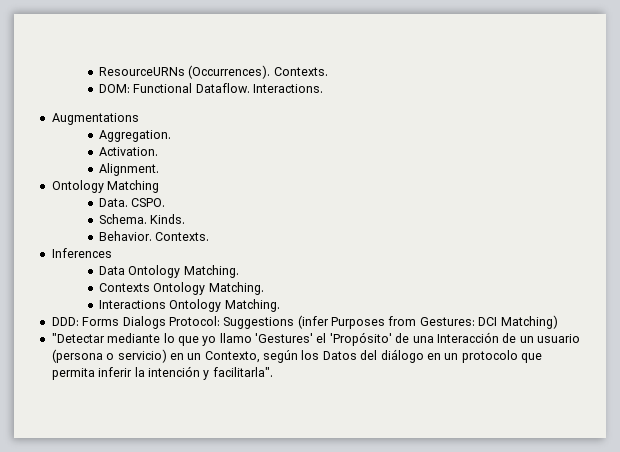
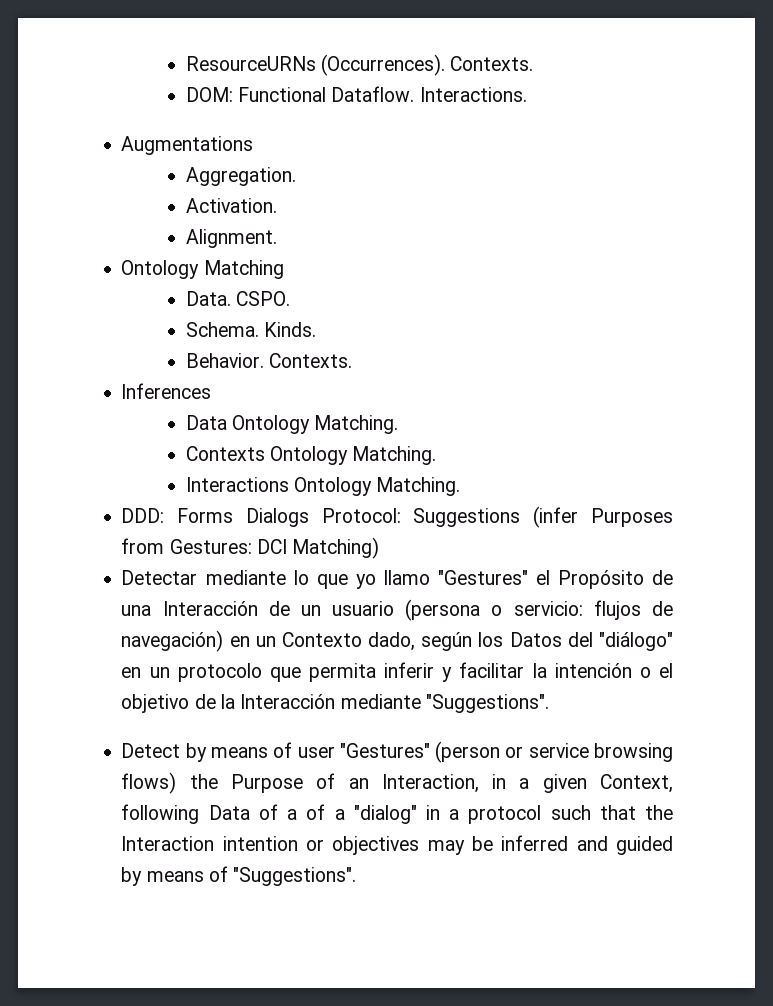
[51,333,105,343] "Detectar -> [121,570,198,585] Detectar
[255,332,392,346] 'Gestures' el 'Propósito' -> [437,570,644,589] "Gestures" el Propósito
[117,349,260,363] servicio) en un Contexto, -> [513,600,673,620] [121,630,416,652] servicio: flujos de navegación) en un Contexto dado,
[380,349,424,363] diálogo -> [599,632,673,651] "diálogo"
[134,366,273,380] la intención y facilitarla". -> [442,662,673,682] [121,694,549,713] [121,741,673,763] [121,772,673,794] [121,804,673,824] [121,835,674,855] [121,866,357,886] y facilitar la intención o el objetivo de la Interacción mediante "Suggestions". // Detect by means of user "Gestures" (person or service browsing flows) the Purpose of an Interaction, in a given Context, following Data of a of a "dialog" in a protocol such that the Interaction intention or objectives may be inferred and guided by means of "Suggestions".

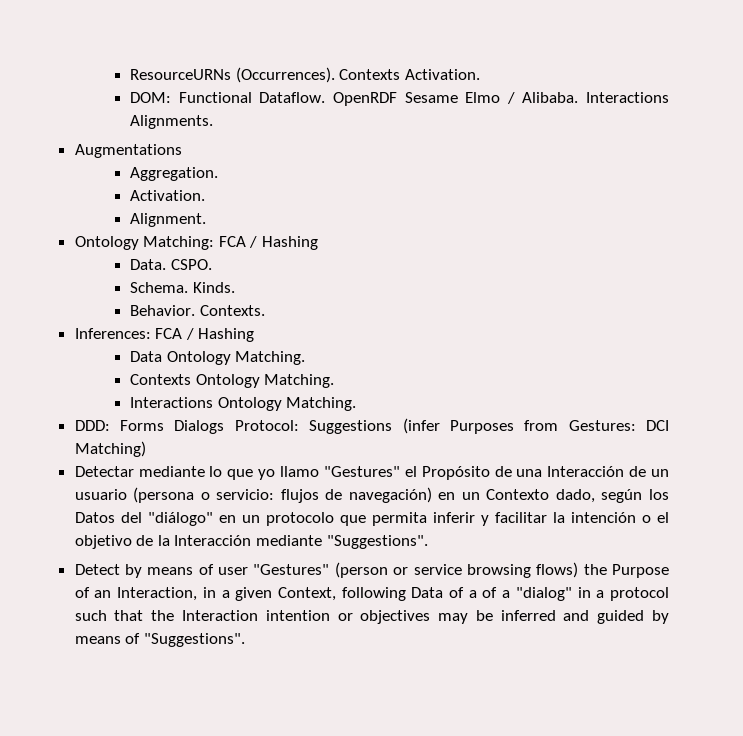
[450,56,534,71] Contexts. -> [339,69,480,80] Contexts Activation.
[419,87,527,102] Interactions. -> [332,92,669,106] [130,115,214,129] OpenRDF Sesame Elmo / Alibaba. Interactions Alignments.
[203,260,284,279] Matching -> [143,236,319,250] Matching: FCA / Hashing
[121,383,212,399] Inferences -> [74,328,255,342] Inferences: FCA / Hashing

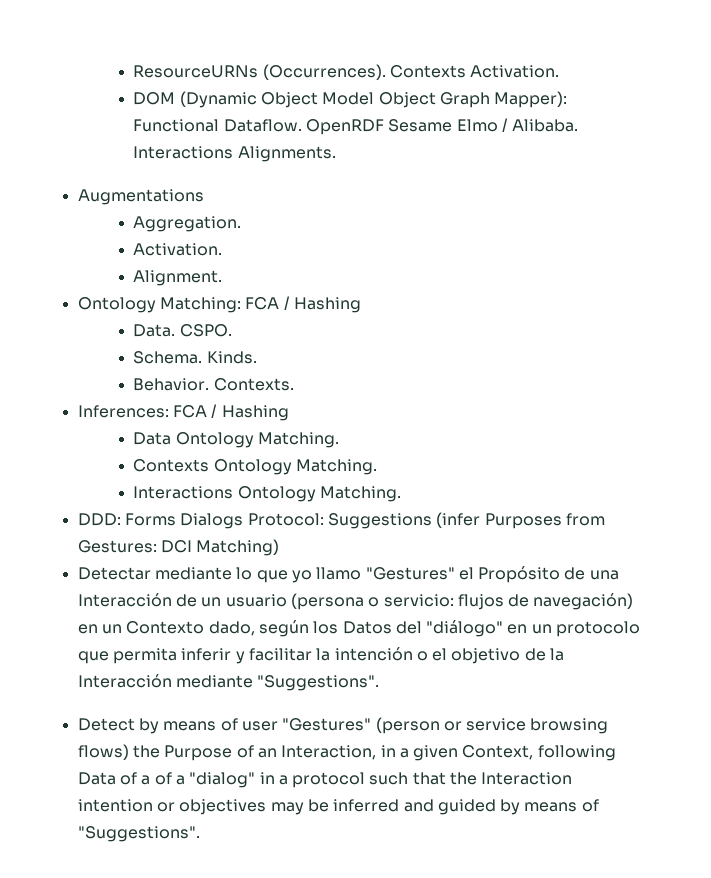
[130,92,172,103] DOM: -> [133,91,568,108] DOM (Dynamic Object Model Object Graph Mapper):

